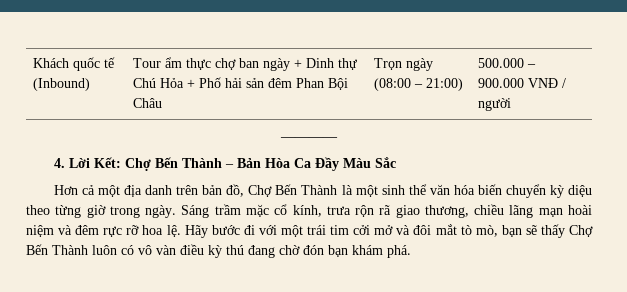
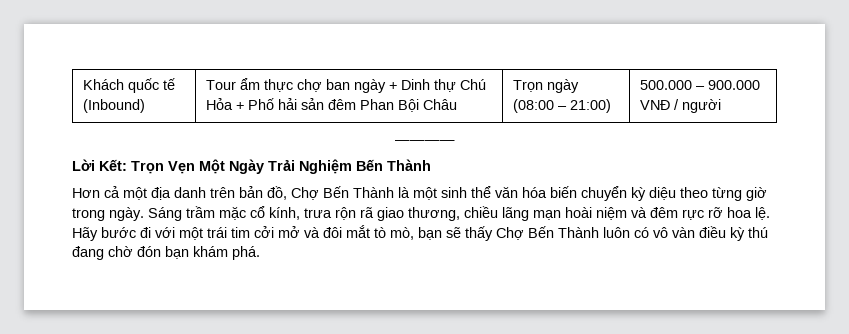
[53,158,65,168] 4. -> (455, 142) none
[124,157,396,171] Chợ Bến Thành – Bản Hòa Ca Đầy Màu Sắc -> [131,159,431,174] Trọn Vẹn Một Ngày Trải Nghiệm Bến Thành

